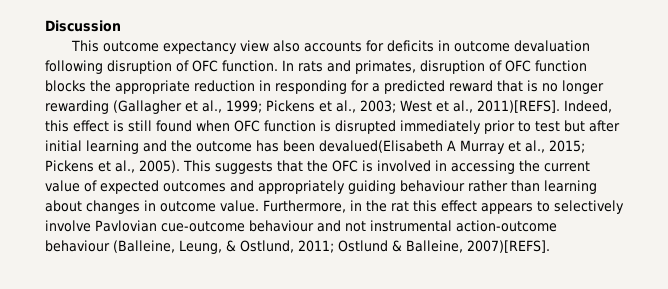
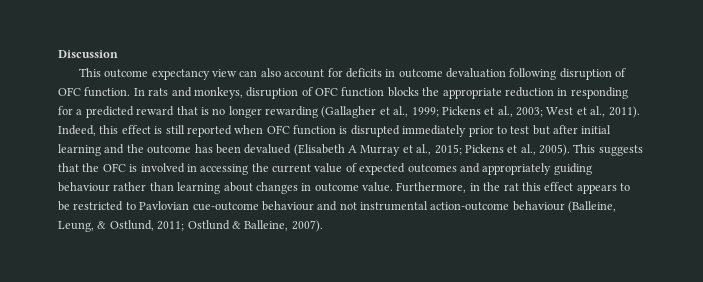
[273,40,363,52] also accounts -> [239,68,325,78] can also account
[355,60,416,74] primates, -> [193,87,243,99] monkeys,
[477,100,560,113] 2011)[REFS]. -> [608,106,640,118] 2011).
[156,120,192,132] found -> [186,125,232,137] reported
[319,140,443,153] devalued(Elisabeth -> [244,144,345,156] devalued (Elisabeth
[554,200,624,214] [45,220,91,232] selectively involve -> [58,201,136,211] be restricted to
[467,240,550,253] 2007)[REFS]. -> [291,220,323,232] 2007).

